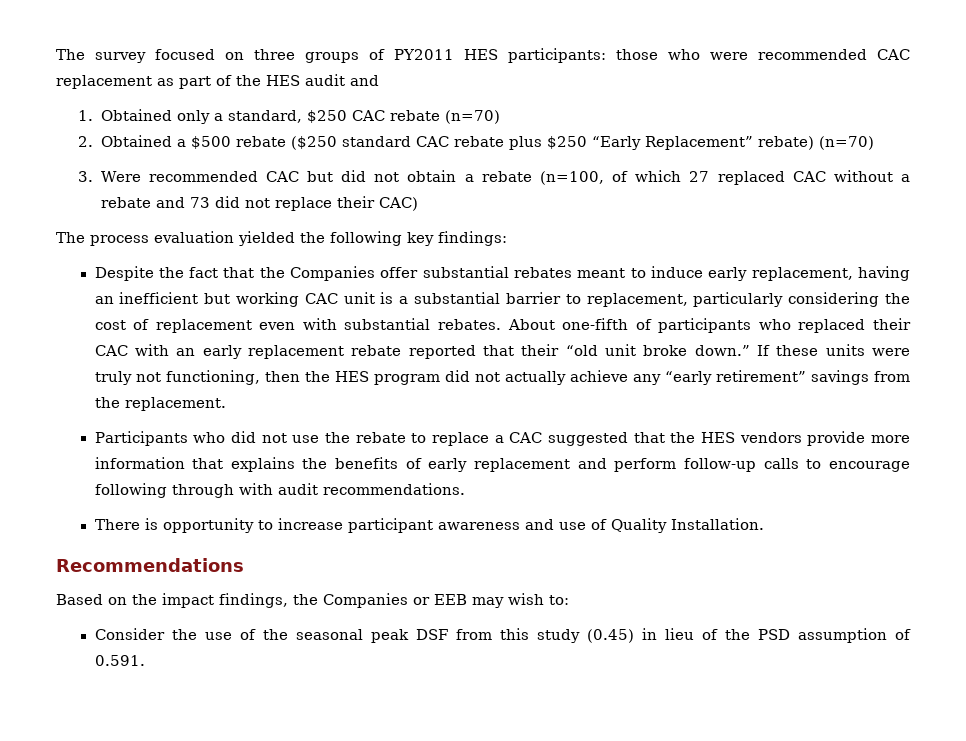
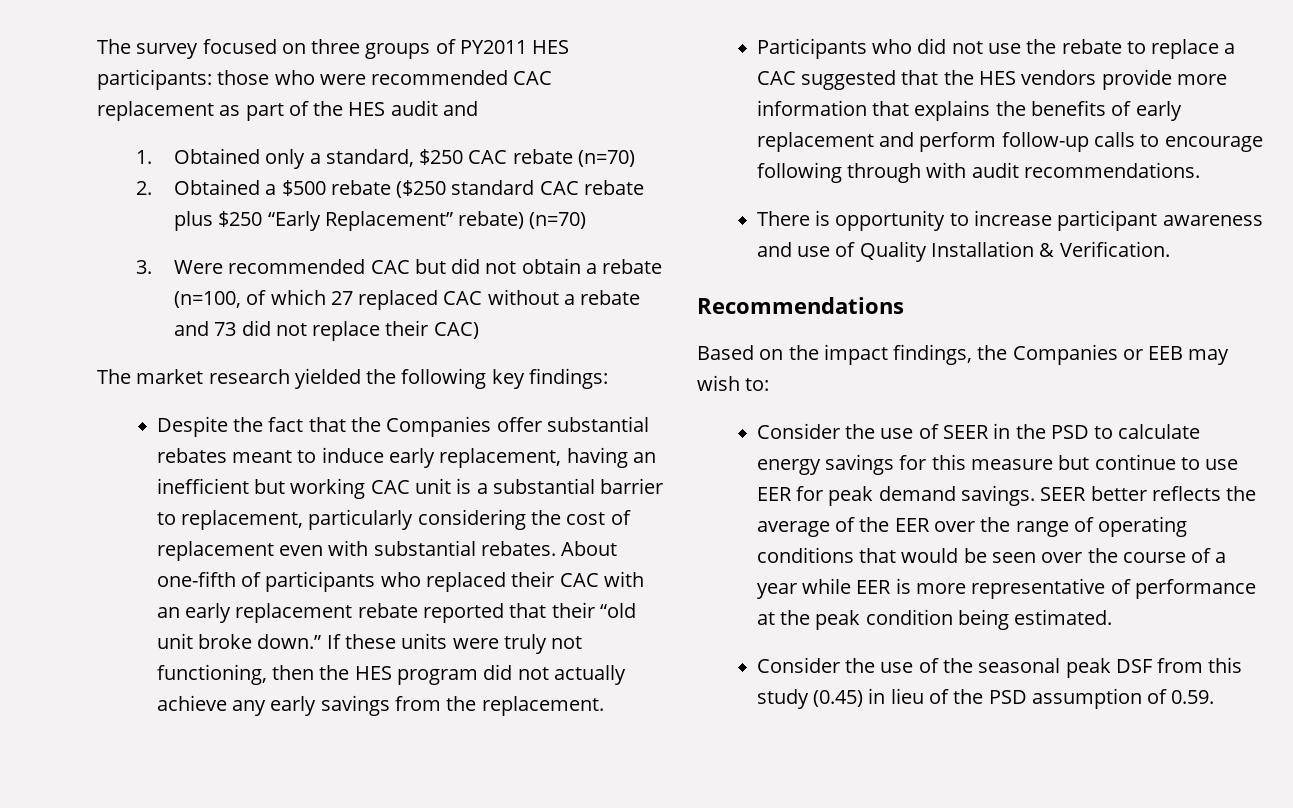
[90,231,234,246] process evaluation -> [136,369,290,384] market research
[664,370,806,385] “early retirement” -> [270,696,317,716] early
[670,518,764,530] Installation. -> [931,241,1170,257] Installation & Verification.
(569, 600) none -> [756,423,1201,439] [756,454,1239,475] [756,485,1257,506] [756,516,1188,537] [756,547,1227,563] [756,578,1256,599] [756,609,1113,630] // Consider the use of SEER in the PSD to calculate energy savings for this measure but continue to use EER for peak demand savings. SEER better reflects the average of the EER over the range of operating conditions that would be seen over the course of a year while EER is more representative of performance at the peak condition being estimated.
[94,655,145,666] 0.591. -> [1171,690,1215,704] 0.59.

